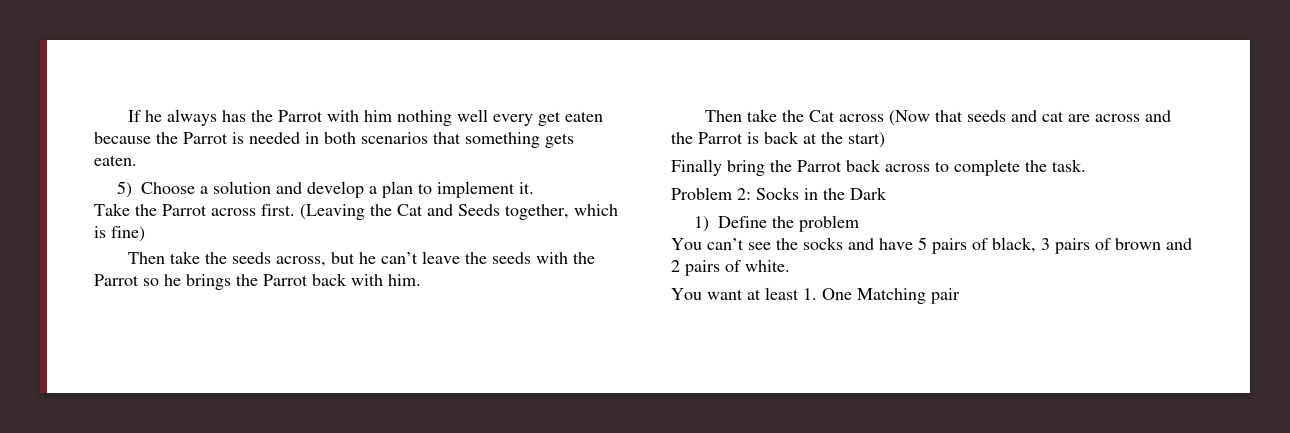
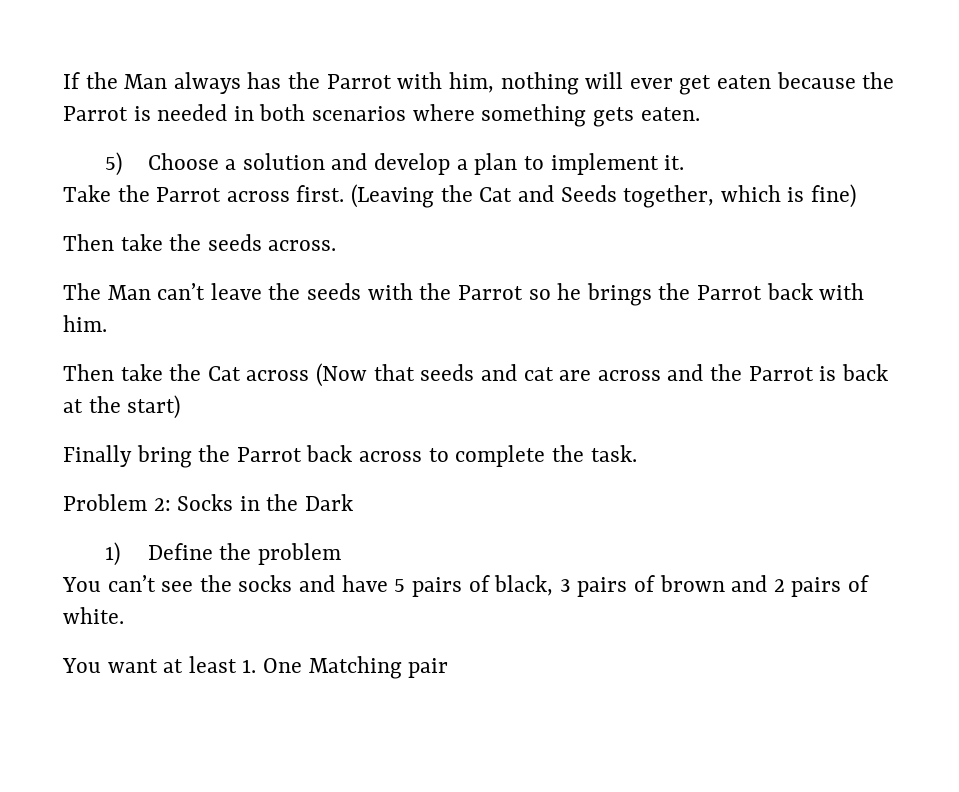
[145,110,163,122] he -> [85,72,168,89] the Man
[364,109,534,126] him nothing well every -> [448,72,673,95] him, nothing will ever
[433,132,461,144] that -> [412,104,475,121] where
[276,252,377,267] across, but he -> [268,240,337,251] [63,283,151,300] across. // The Man

